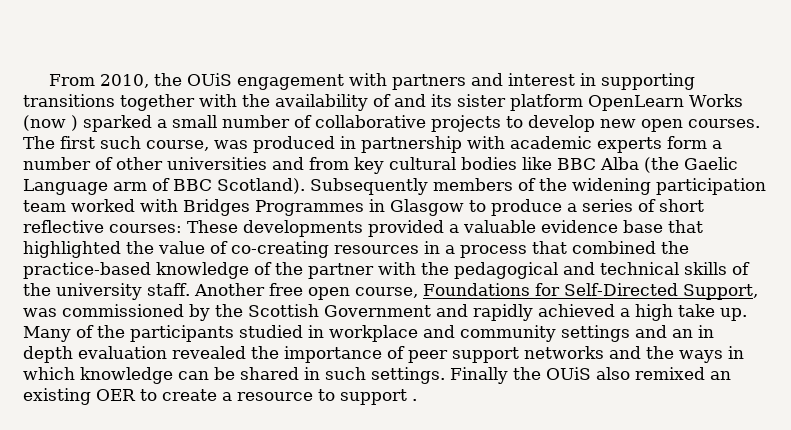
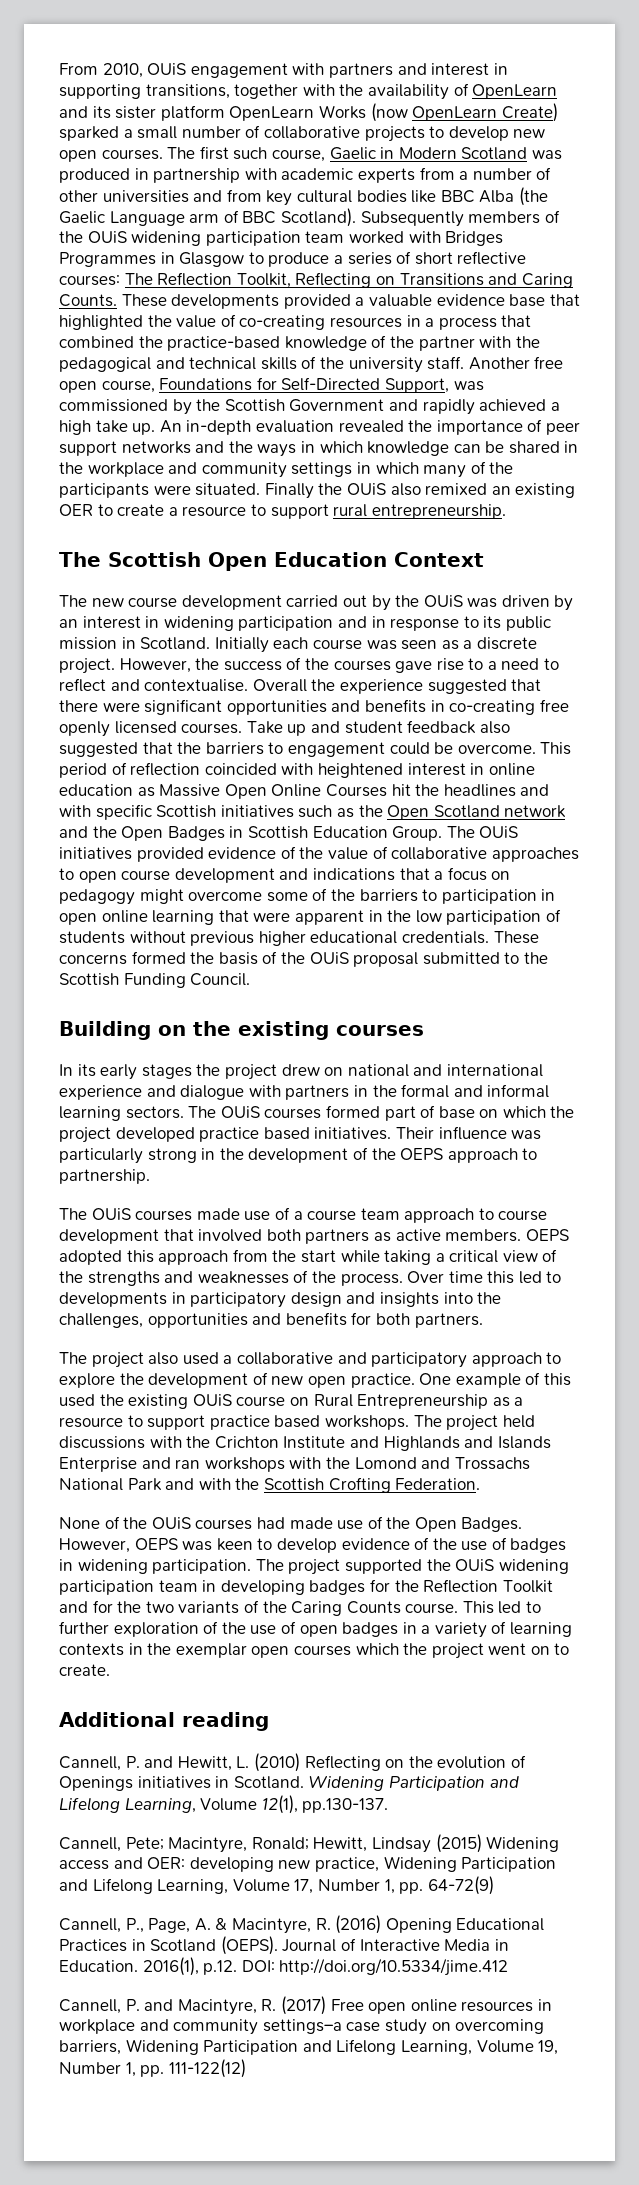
[154,73,183,86] the -> (143, 70) none
[23,94,115,107] transitions -> [145,84,230,99] transitions,
(391, 100) none -> [472,84,558,99] OpenLearn
[71,115,78,131] ) -> [412,103,558,122] OpenLearn Create)
(209, 145) none -> [329,147,528,160] Gaelic in Modern Scotland
[667,136,707,149] form -> [419,167,455,180] from
(567, 184) none -> [87,231,127,243] OUiS
(182, 228) none -> [124,272,573,288] [59,294,117,307] The Reflection Toolkit, Reflecting on Transitions and Caring Counts.
[23,325,714,342] [23,346,73,363] Many of the participants studied in workplace and community settings and an in depth -> [159,420,252,435] An in-depth
[325,367,445,384] such settings. -> [59,461,514,478] [59,483,261,498] the workplace and community settings in which many of the participants were situated.
[412,399,417,401] . -> [333,504,506,519] [59,552,484,571] [59,595,574,611] [59,616,551,631] [59,637,537,653] [59,657,560,674] [59,678,542,694] [59,699,569,715] [59,720,510,737] [59,742,572,757] [59,762,535,778] [59,784,550,799] [59,804,567,820] [59,826,519,841] [59,846,579,862] [59,867,511,883] [59,888,556,905] [59,909,561,925] [59,931,539,946] [59,951,548,967] [59,973,251,988] [59,1021,424,1040] [59,1064,543,1080] [59,1084,550,1100] [59,1105,575,1121] [59,1126,542,1143] [59,1147,538,1164] [59,1169,150,1184] [59,1207,548,1223] [59,1229,569,1244] [59,1249,558,1265] [59,1270,562,1286] [59,1292,502,1308] [59,1312,483,1328] [59,1352,562,1368] [59,1372,571,1388] [59,1394,524,1409] [59,1415,535,1431] [59,1436,551,1451] [59,1457,530,1472] [59,1477,481,1493] [59,1516,523,1532] [59,1537,567,1553] [59,1559,569,1575] [59,1579,553,1595] [59,1600,542,1616] [59,1621,573,1638] [59,1643,570,1659] [59,1664,110,1676] [59,1712,269,1731] [59,1753,526,1772] [59,1776,519,1791] [59,1795,389,1814] [59,1834,560,1853] [59,1856,557,1872] [59,1876,494,1895] [59,1915,545,1934] [59,1936,509,1955] [59,1957,509,1976] [59,1996,552,2015] [59,2019,545,2035] [59,2039,559,2055] [59,2059,246,2078] rural entrepreneurship. // The Scottish Open Education Context // The new course development carried out by the OUiS was driven by an interest in widening participation and in response to its public mission in Scotland. Initially each course was seen as a discrete project. However, the success of the courses gave rise to a need to reflect and contextualise. Overall the experience suggested that there were significant opportunities and benefits in co-creating free openly licensed courses. Take up and student feedback also suggested that the barriers to engagement could be overcome. This period of reflection coincided with heightened interest in online education as Massive Open Online Courses hit the headlines and with specific Scottish initiatives such as the Open Scotland network and the Open Badges in Scottish Education Group. The OUiS initiatives provided evidence of the value of collaborative approaches to open course development and indications that a focus on pedagogy might overcome some of the barriers to participation in open online learning that were apparent in the low participation of students without previous higher educational credentials. These concerns formed the basis of the OUiS proposal submitted to the Scottish Funding Council. // Building on the existing courses // In its early stages the project drew on national and international experience and dialogue with partners in the formal and informal learning sectors. The OUiS courses formed part of base on which the project developed practice based initiatives. Their influence was particularly strong in the development of the OEPS approach to partnership. // The OUiS courses made use of a course team approach to course development that involved both partners as active members. OEPS adopted this approach from the start while taking a critical view of the strengths and weaknesses of the process. Over time this led to developments in participatory design and insights into the challenges, opportunities and benefits for both partners. // The project also used a collaborative and participatory approach to explore the development of new open practice. One example of this used the existing OUiS course on Rural Entrepreneurship as a resource to support practice based workshops. The project held discussions with the Crichton Institute and Highlands and Islands Enterprise and ran workshops with the Lomond and Trossachs National Park and with the Scottish Crofting Federation. // None of the OUiS courses had made use of the Open Badges. However, OEPS was keen to develop evidence of the use of badges in widening participation. The project supported the OUiS widening participation team in developing badges for the Reflection Toolkit and for the two variants of the Caring Counts course. This led to further exploration of the use of open badges in a variety of learning contexts in the exemplar open courses which the project went on to create. // Additional reading // Cannell, P. and Hewitt, L. (2010) Reflecting on the evolution of Openings initiatives in Scotland. Widening Participation and Lifelong Learning, Volume 12(1), pp.130-137. // Cannell, Pete; Macintyre, Ronald; Hewitt, Lindsay (2015) Widening access and OER: developing new practice, Widening Participation and Lifelong Learning, Volume 17, Number 1, pp. 64-72(9) // Cannell, P., Page, A. & Macintyre, R. (2016) Opening Educational Practices in Scotland (OEPS). Journal of Interactive Media in Education. 2016(1), p.12. DOI: http://doi.org/10.5334/jime.412 // Cannell, P. and Macintyre, R. (2017) Free open online resources in workplace and community settings–a case study on overcoming barriers, Widening Participation and Lifelong Learning, Volume 19, Number 1, pp. 111-122(12)

